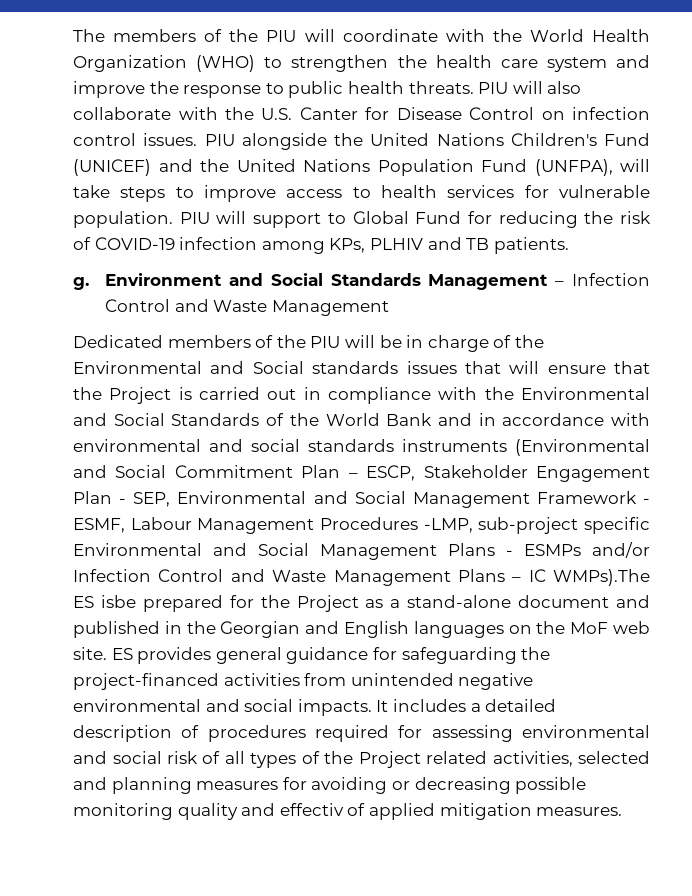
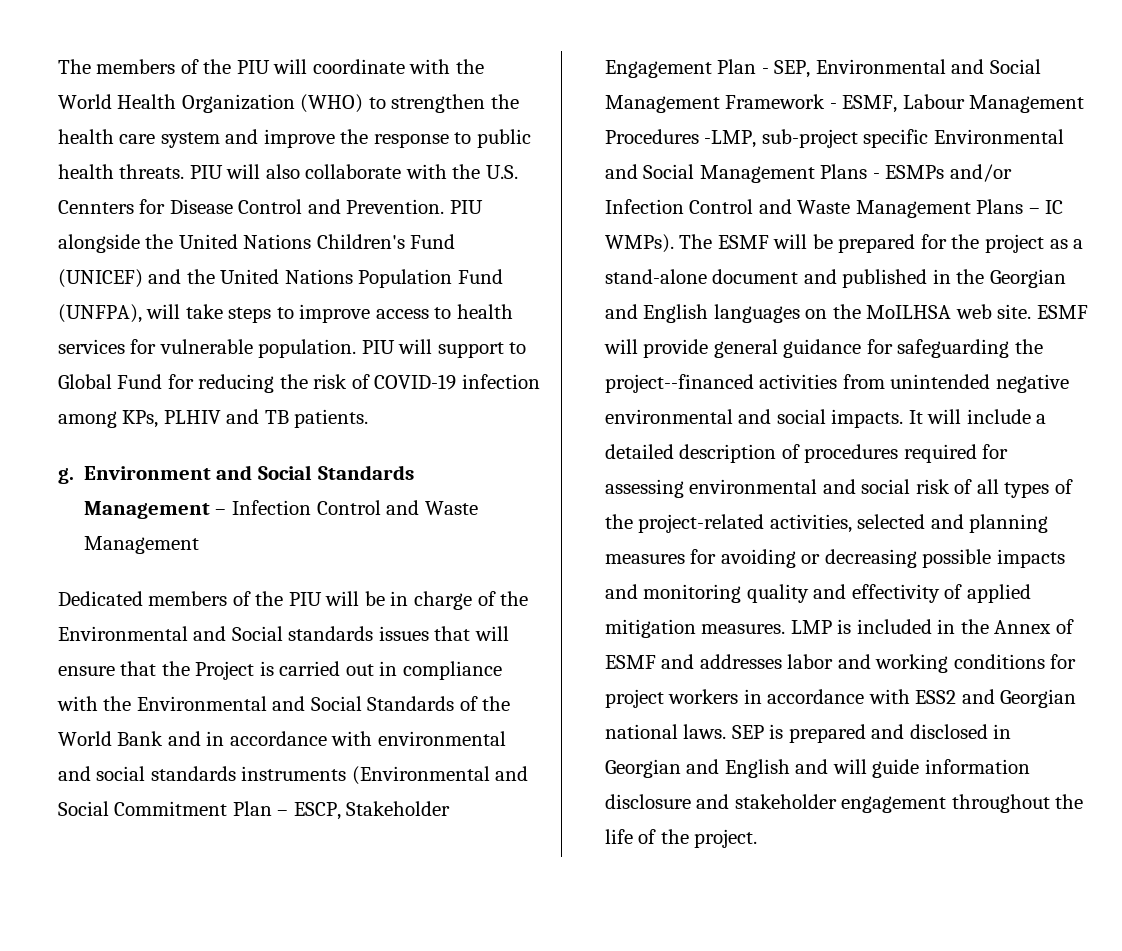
[299,107,358,120] Canter -> [57,200,134,214] Cennters
[541,107,650,120] [73,133,198,146] on infection control issues. -> [307,199,445,214] and Prevention.
[553,569,650,586] [73,595,136,608] WMPs).The ES isbe -> [604,234,833,253] WMPs). The ESMF will be
[296,595,359,612] Project -> [984,234,1044,253] project
[570,622,609,634] MoF -> [866,305,952,319] MoILHSA
[111,647,212,664] ES provides -> [1036,305,1088,319] [603,339,709,358] ESMF will provide
[73,673,220,690] project-financed -> [604,374,754,393] project--financed
[393,699,467,712] includes -> [927,409,1031,424] will include
[358,751,488,768] Project related -> [638,514,765,533] project-related
(587, 785) none -> [996,549,1065,568] [604,584,638,599] impacts and
[279,803,344,816] effectiv -> [851,584,940,603] effectivity
(623, 811) none -> [790,619,1074,634] [604,654,1077,673] [604,689,1077,708] [604,724,1012,743] [604,759,1030,778] [604,794,1084,813] [604,829,758,848] LMP is included in the Annex of ESMF and addresses labor and working conditions for project workers in accordance with ESS2 and Georgian national laws. SEP is prepared and disclosed in Georgian and English and will guide information disclosure and stakeholder engagement throughout the life of the project.

